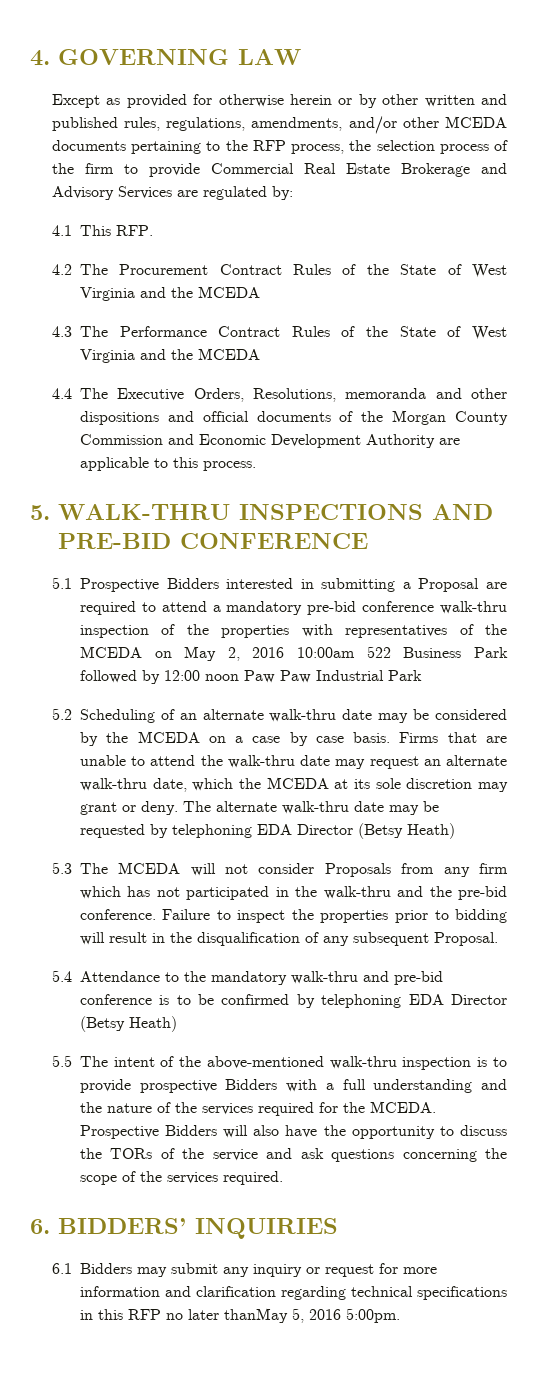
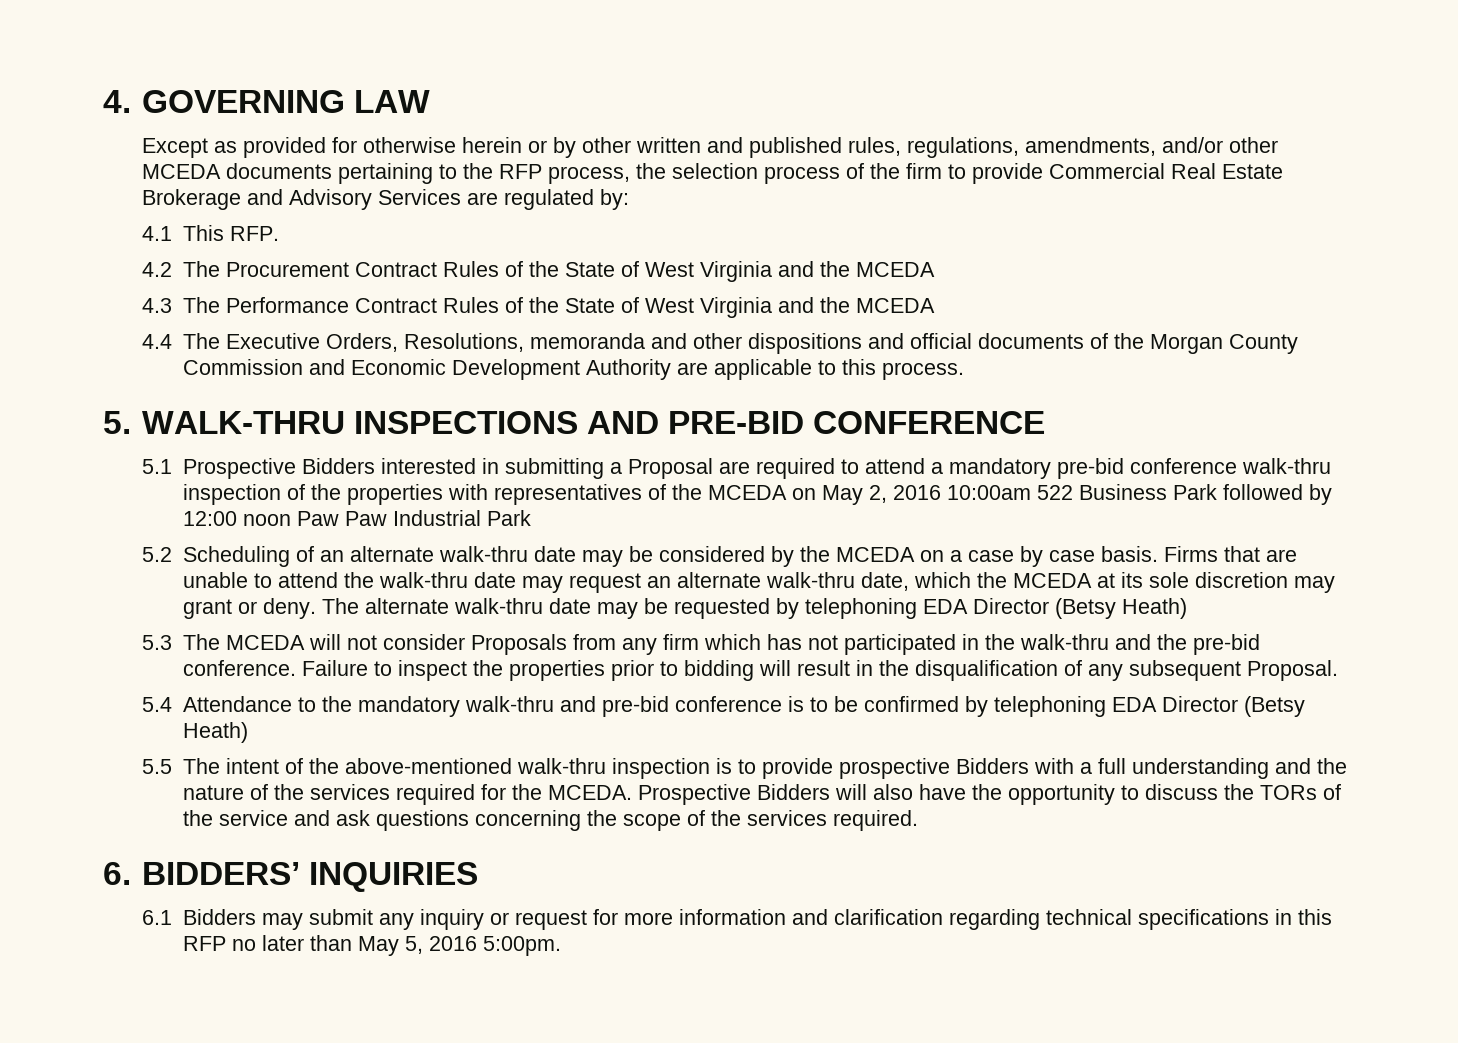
[223,1308,288,1323] thanMay -> [309,935,399,956] than May

